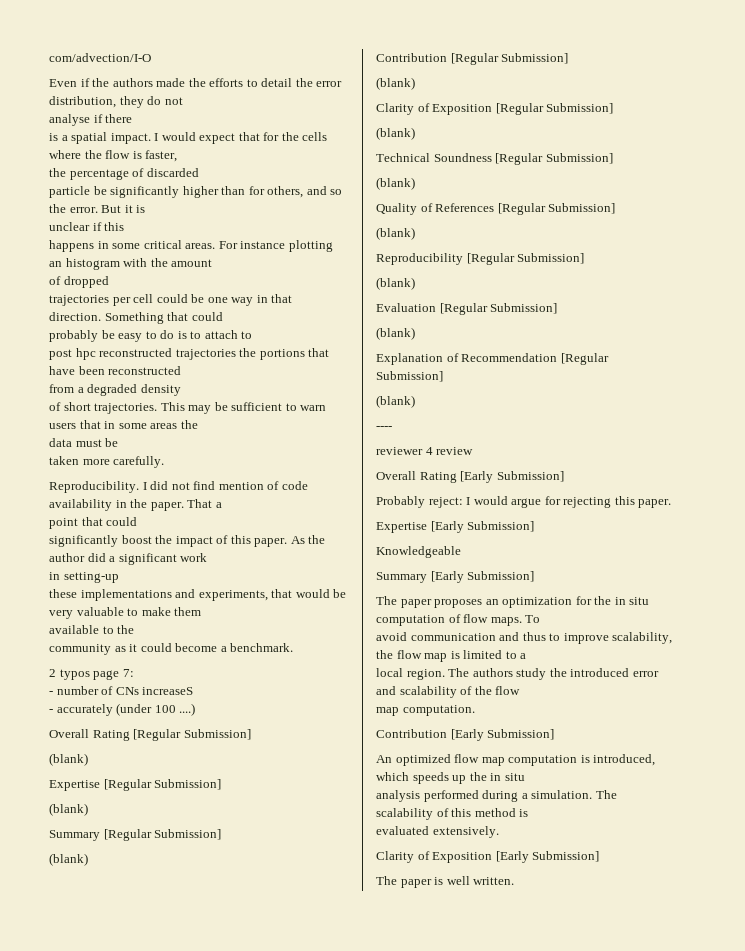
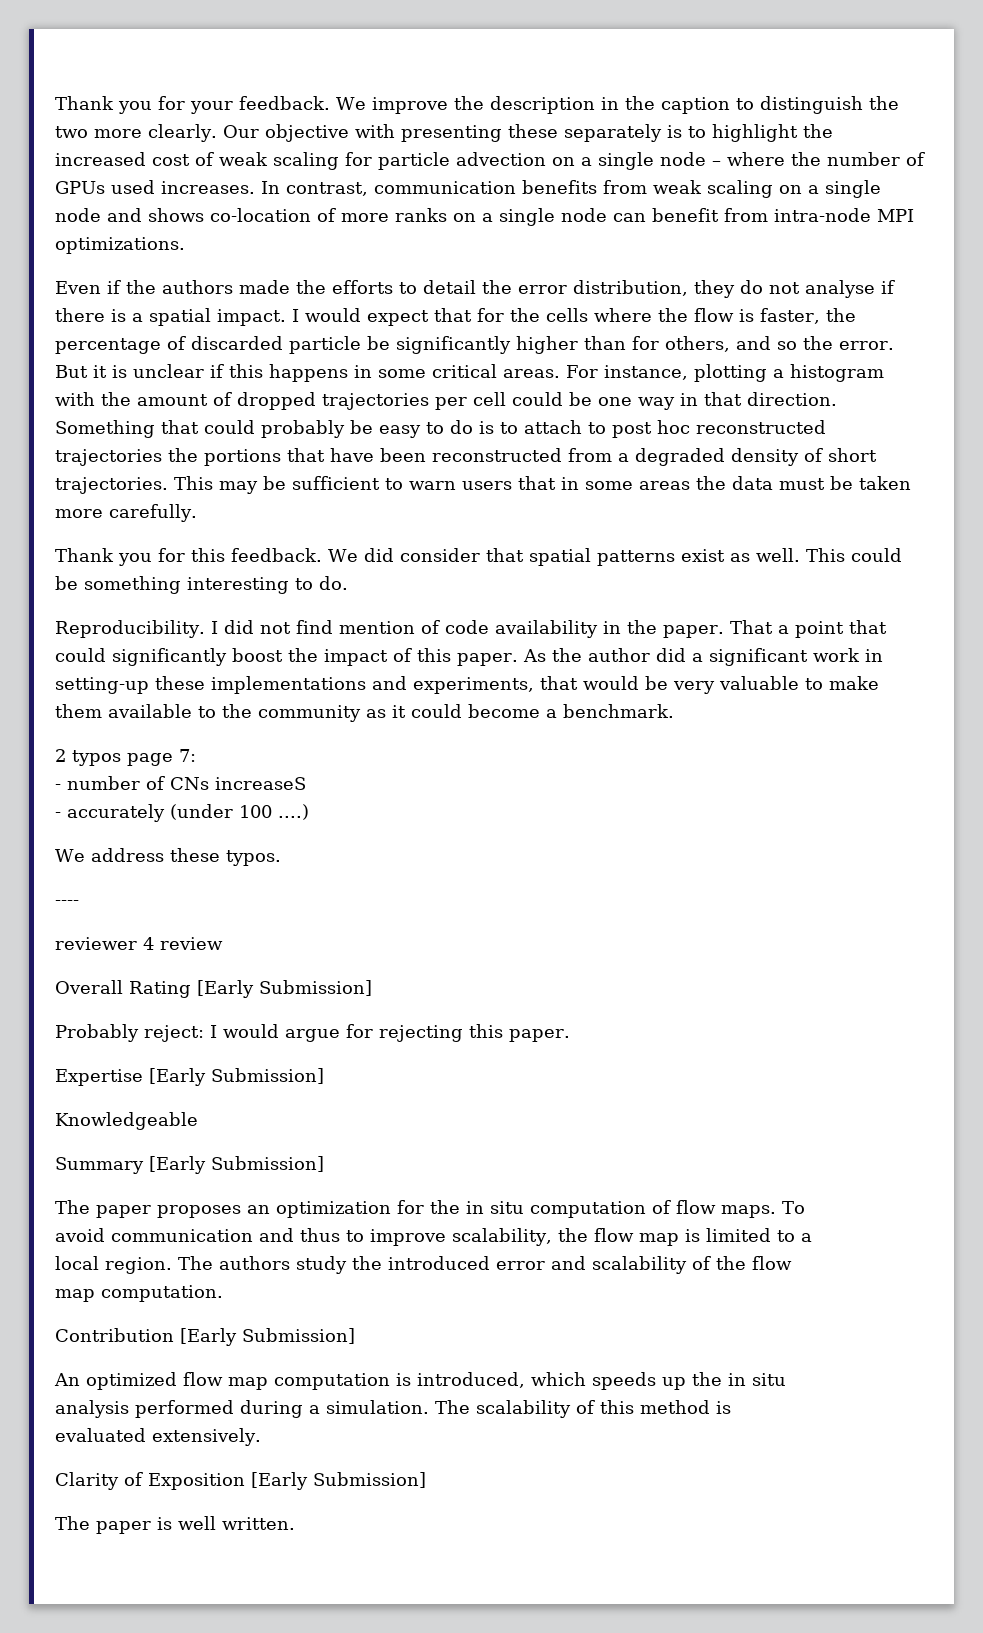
[49,53,151,62] com/advection/I-O -> [55,96,899,114] [55,124,833,142] [55,152,925,170] [55,180,881,198] [55,208,914,226] [55,237,185,254] Thank you for your feedback. We improve the description in the caption to distinguish the two more clearly. Our objective with presenting these separately is to highlight the increased cost of weak scaling for particle advection on a single node – where the number of GPUs used increases. In contrast, communication benefits from weak scaling on a single node and shows co-location of more ranks on a single node can benefit from intra-node MPI optimizations.
(183, 101) // -> (800, 288) none
(133, 118) // -> (105, 315) none
(178, 156) // -> (820, 316) none
(199, 172) // -> (283, 343) none
(146, 209) // -> (127, 371) none
(125, 226) // -> (263, 371) none
[240,240,333,252] [49,261,62,267] instance plotting an -> [603,364,784,382] instance, plotting a
(213, 263) // -> (208, 400) none
(109, 282) // -> (316, 401) none
(223, 316) // -> (255, 427) none
[49,348,96,360] // post hpc -> [612,420,690,438] post hoc
(182, 370) // -> (562, 455) none
(181, 390) // -> (799, 457) none
(198, 424) // -> (726, 483) none
(119, 442) // -> (853, 483) none
(165, 462) none -> [55,548,902,566] [55,576,348,594] // Thank you for this feedback. We did consider that spatial patterns exist as well. This could be something interesting to do.
(222, 505) // -> (789, 629) none
(138, 521) // -> (106, 655) none
(208, 557) // -> (860, 655) none
(119, 577) // -> (149, 685) none
(202, 611) // -> (102, 711) none
(135, 629) // -> (252, 711) none
[49,729,251,741] [49,753,88,766] [49,779,222,791] [49,803,88,816] [49,829,222,841] [49,853,88,866] [376,53,569,65] [376,77,415,90] [376,103,614,115] [376,127,415,140] [376,153,613,165] [376,177,415,190] [376,203,616,215] [376,227,415,240] [376,253,585,265] [376,277,415,290] [376,303,558,315] [376,327,415,340] [376,353,609,365] [376,371,443,382] [376,395,415,408] Overall Rating [Regular Submission] // (blank) // Expertise [Regular Submission] // (blank) // Summary [Regular Submission] // (blank) // Contribution [Regular Submission] // (blank) // Clarity of Exposition [Regular Submission] // (blank) // Technical Soundness [Regular Submission] // (blank) // Quality of References [Regular Submission] // (blank) // Reproducibility [Regular Submission] // (blank) // Evaluation [Regular Submission] // (blank) // Explanation of Recommendation [Regular Submission] // (blank) -> [55,848,281,866] We address these typos.

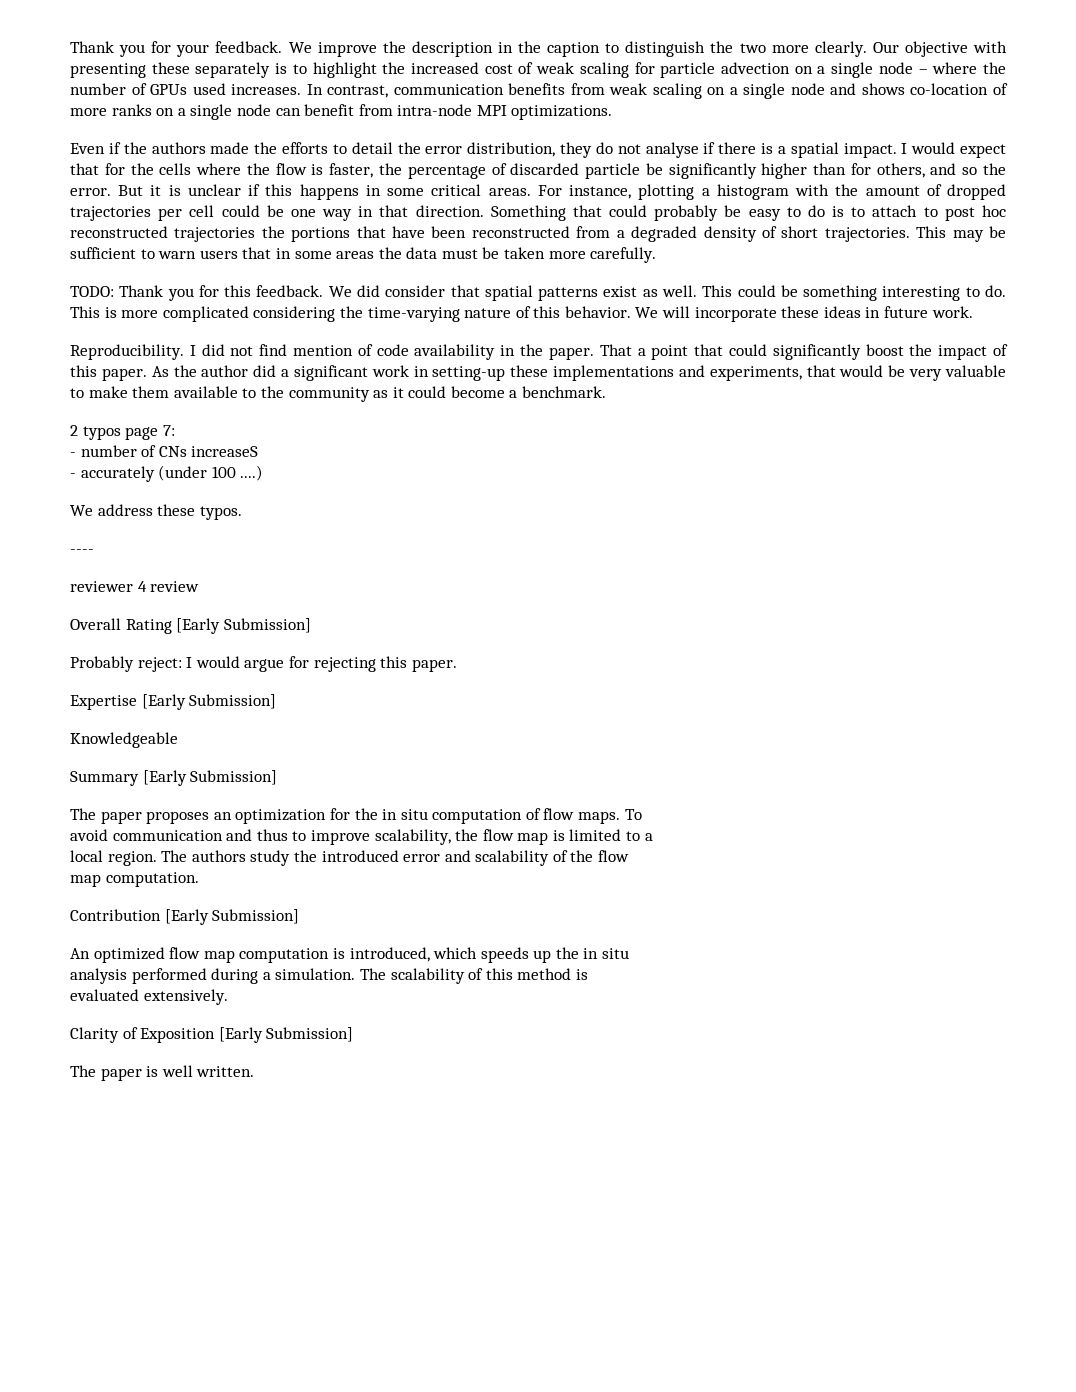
(197, 513) none -> [70,286,114,297] TODO:
(348, 583) none -> [70,306,973,322] This is more complicated considering the time-varying nature of this behavior. We will incorporate these ideas in future work.

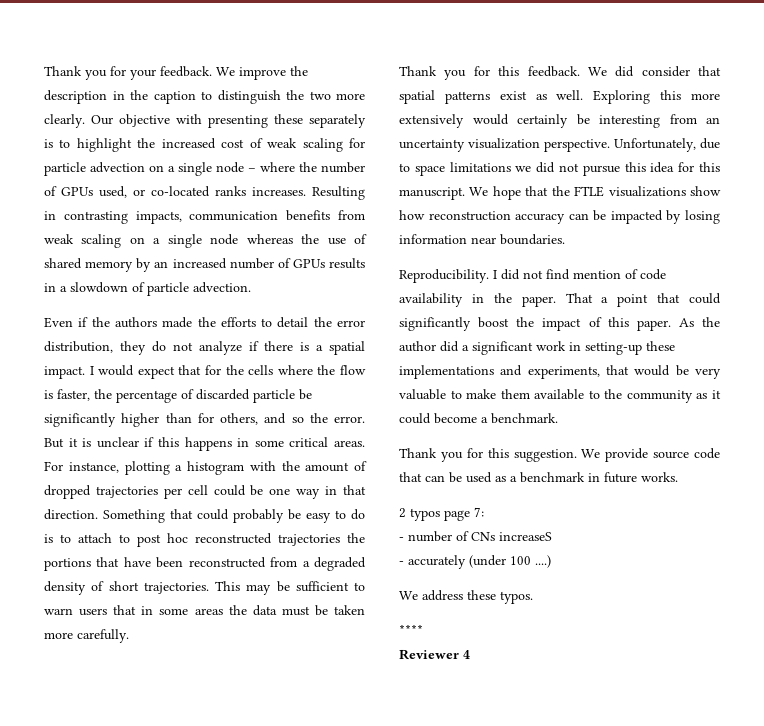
[192,83,389,98] used increases. In contrast, -> [99,186,365,200] [44,211,182,224] used, or co-located ranks increases. Resulting in contrasting impacts,
[830,83,1008,95] [70,104,613,120] and shows co-location of more ranks on a single node can benefit from intra-node MPI optimizations. -> [246,234,368,245] [44,258,365,272] [44,282,251,296] whereas the use of shared memory by an increased number of GPUs results in a slowdown of particle advection.
[645,142,699,158] analyse -> [199,341,242,355] analyze
[70,286,114,297] TODO: -> (129, 636) none
[702,285,1007,301] [70,306,973,322] This could be something interesting to do. This is more complicated considering the time-varying nature of this behavior. We will incorporate these ideas in future work. -> [593,90,720,104] [399,114,720,128] [399,138,720,152] [399,162,720,176] [399,186,721,200] [399,210,720,224] [399,234,565,245] Exploring this more extensively would certainly be interesting from an uncertainty visualization perspective. Unfortunately, due to space limitations we did not pursue this idea for this manuscript. We hope that the FTLE visualizations show how reconstruction accuracy can be impacted by losing information near boundaries.
(607, 392) none -> [399,448,720,462] [399,472,678,483] // Thank you for this suggestion. We provide source code that can be used as a benchmark in future works.
[70,549,94,554] [70,581,200,592] [70,618,311,634] [70,656,457,672] [70,694,277,710] [70,732,178,748] [70,770,278,786] [70,808,642,824] [70,829,653,845] [70,850,630,866] [70,872,199,887] [70,909,300,925] [70,947,630,963] [70,968,588,984] [70,989,228,1005] [70,1027,354,1043] [70,1065,255,1081] ---- // reviewer 4 review // Overall Rating [Early Submission] // Probably reject: I would argue for rejecting this paper. // Expertise [Early Submission] // Knowledgeable // Summary [Early Submission] // The paper proposes an optimization for the in situ computation of flow maps. To // avoid communication and thus to improve scalability, the flow map is limited to a // local region. The authors study the introduced error and scalability of the flow // map computation. // Contribution [Early Submission] // An optimized flow map computation is introduced, which speeds up the in situ // analysis performed during a simulation. The scalability of this method is // evaluated extensively. // Clarity of Exposition [Early Submission] // The paper is well written. -> [399,624,423,635] [399,649,470,660] **** // Reviewer 4

